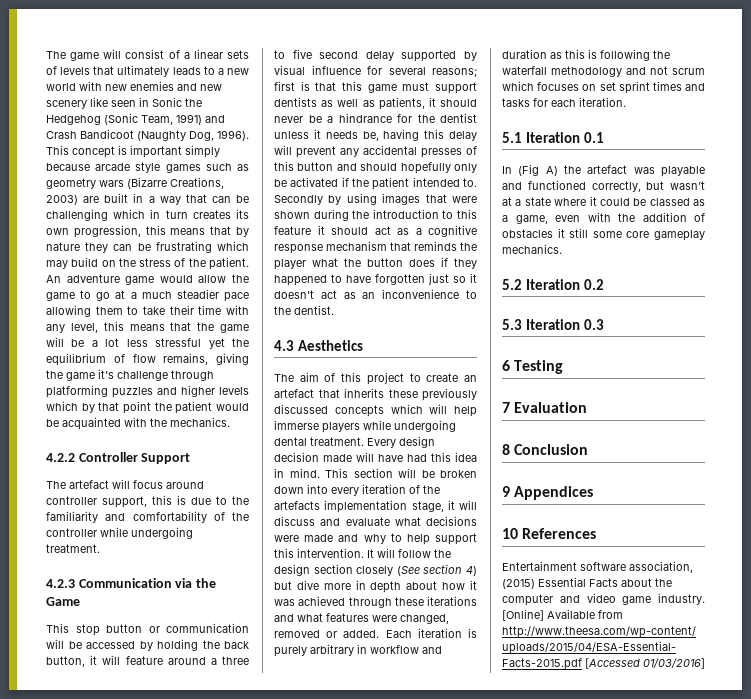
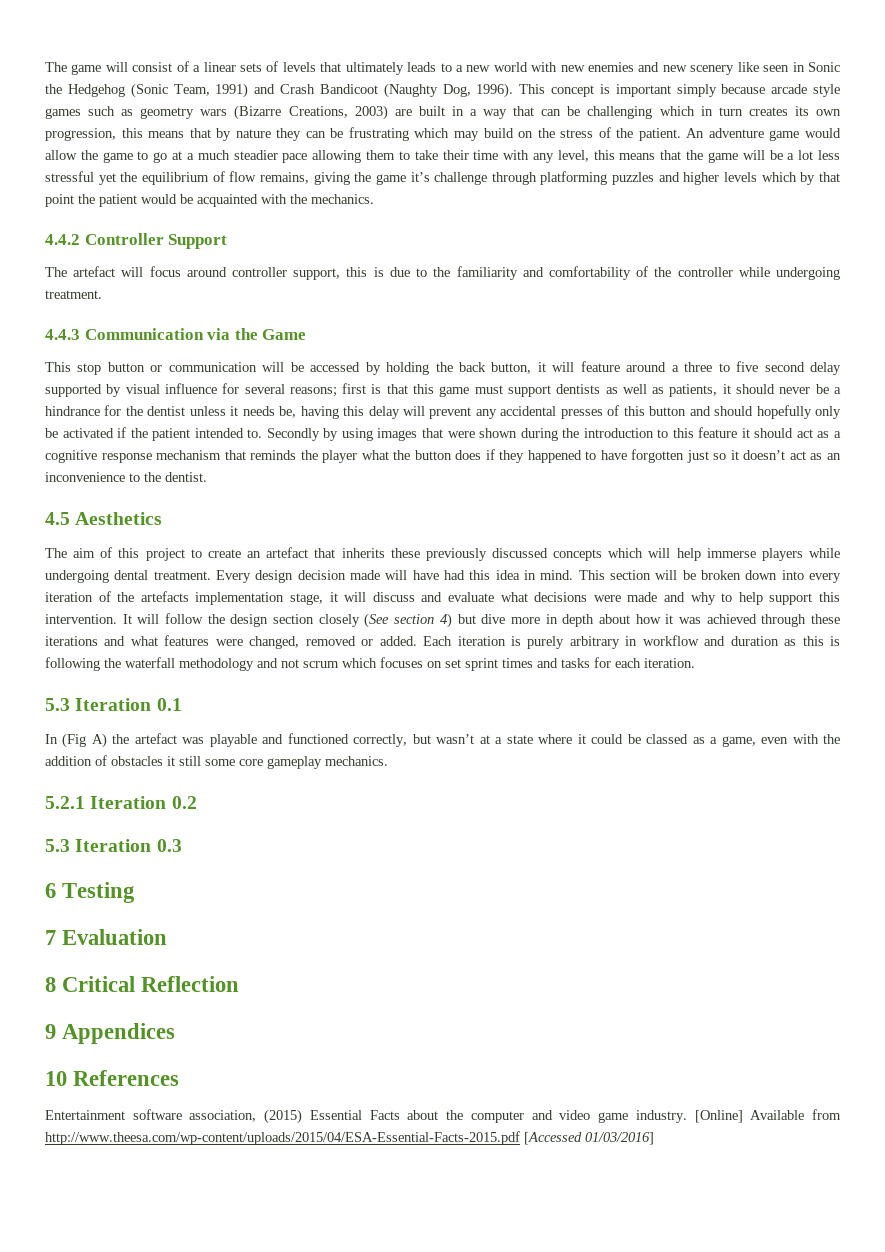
[46,453,75,462] 4.2.2 -> [45,234,80,245] 4.4.2
[46,579,75,588] 4.2.3 -> [45,329,80,340] 4.4.3
[274,340,294,351] 4.3 -> [45,512,70,525] 4.5
[502,132,522,143] 5.1 -> [45,698,70,711] 5.3
[502,279,522,290] 5.2 -> [45,796,85,809] 5.2.1
[514,444,589,455] Conclusion -> [62,976,240,992] Critical Reflection

